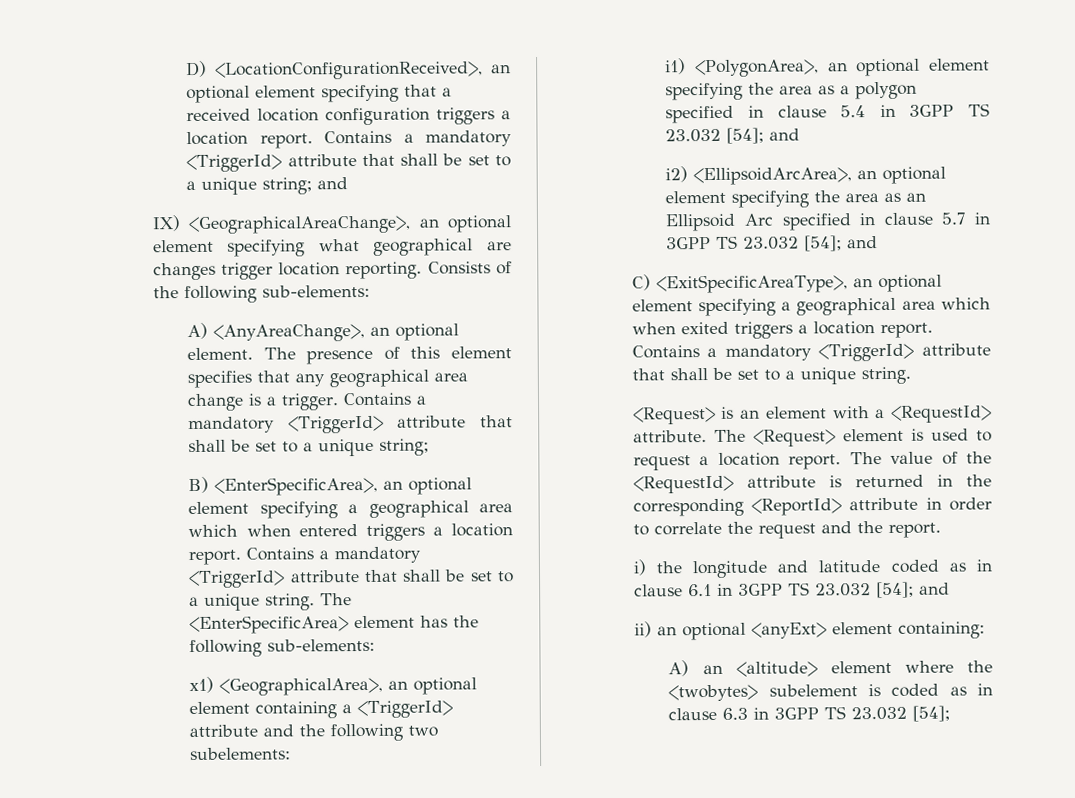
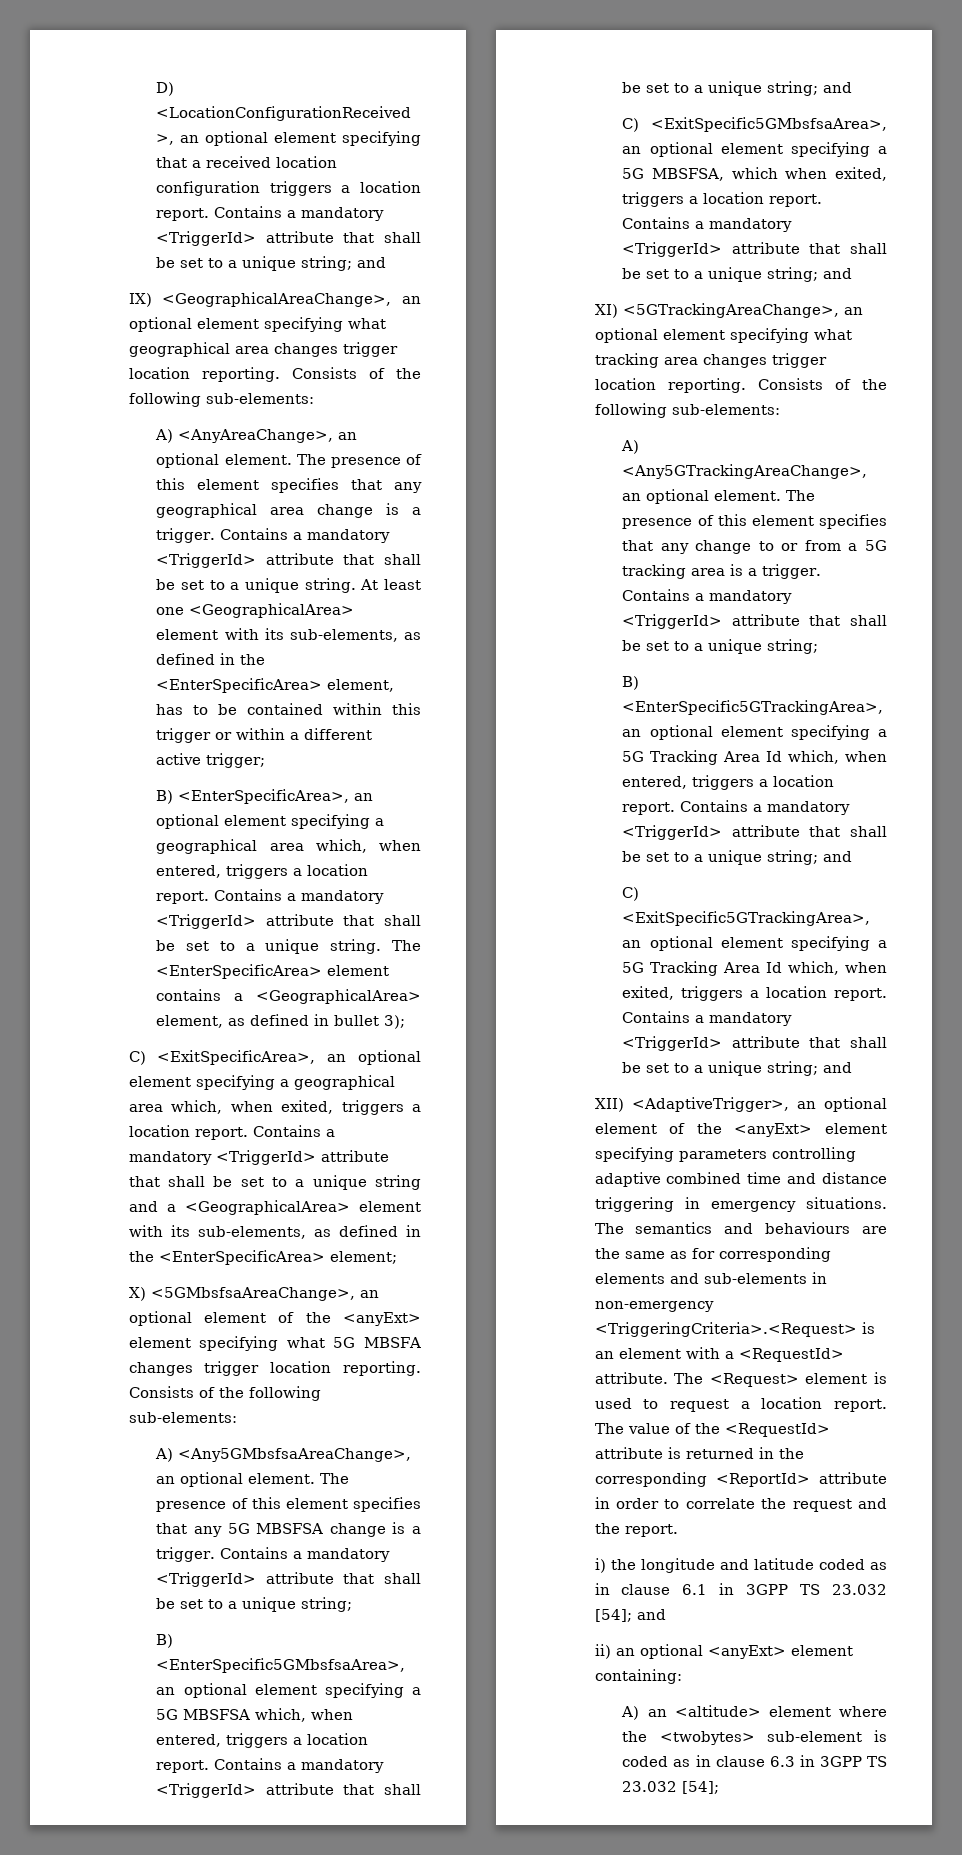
[486,241,512,251] are -> [234,346,269,354] area
[379,438,430,456] string; -> [304,578,421,593] [156,603,355,618] [156,628,421,642] [156,653,266,665] [156,678,395,693] [156,703,421,715] [156,728,373,743] [156,753,266,768] string. At least one <GeographicalArea> element with its sub-elements, as defined in the <EnterSpecificArea> element, has to be contained within this trigger or within a different active trigger;
[188,524,358,538] which when entered -> [315,839,422,853] [156,865,222,878] which, when entered,
[420,615,480,628] [189,638,376,658] [189,676,478,696] [189,700,454,719] [189,723,439,742] [190,747,292,761] [665,58,990,78] [665,81,918,101] [665,103,990,124] [665,127,801,144] [665,166,947,186] [665,190,927,208] [665,212,991,232] [666,235,879,252] [631,274,942,294] [631,297,991,317] [631,321,729,335] has the following sub-elements: // x1) <GeographicalArea>, an optional element containing a <TriggerId> attribute and the following two subelements: // i1) <PolygonArea>, an optional element specifying the area as a polygon specified in clause 5.4 in 3GPP TS 23.032 [54]; and // i2) <EllipsoidArcArea>, an optional element specifying the area as an Ellipsoid Arc specified in clause 5.7 in 3GPP TS 23.032 [54]; and // C) <ExitSpecificAreaType>, an optional element specifying a geographical area which when exited -> [156,989,421,1004] [156,1014,406,1029] [128,1050,421,1065] [128,1075,395,1090] [128,1100,334,1114] contains a <GeographicalArea> element, as defined in bullet 3); // C) <ExitSpecificArea>, an optional element specifying a geographical area which, when exited,
[860,366,911,385] [632,406,716,425] string. // <Request> -> [375,1175,421,1190] [128,1200,421,1215] [128,1225,421,1239] [128,1250,397,1265] [128,1287,379,1301] [128,1311,421,1326] [128,1336,422,1351] [128,1361,421,1376] [128,1386,321,1401] [128,1412,237,1423] [155,1448,412,1462] [156,1472,350,1487] [156,1497,421,1512] [156,1522,422,1537] [156,1547,391,1562] [156,1572,422,1587] [156,1597,353,1612] [156,1634,174,1648] [156,1658,406,1673] [156,1683,421,1698] [156,1708,354,1722] [156,1733,369,1748] [156,1758,385,1773] [156,1783,422,1798] [622,81,853,96] [622,117,887,132] [622,142,887,157] [622,167,887,181] [622,192,823,207] [622,217,793,232] [622,242,887,257] [622,267,853,282] [594,303,863,318] [594,328,852,343] [594,353,827,368] [594,378,887,393] [594,403,780,418] [621,440,640,454] [622,464,868,479] [622,489,816,504] [622,514,887,529] [622,540,887,554] [622,564,822,579] [622,589,793,604] [622,614,887,629] [622,639,819,654] [622,676,640,690] [622,700,884,715] [622,725,887,740] [622,750,887,765] [622,775,835,790] [622,800,851,815] [622,825,887,840] [622,850,853,865] [622,887,640,901] [622,911,871,926] [622,936,887,951] [622,961,887,976] [622,986,887,1001] [622,1011,793,1026] [622,1036,887,1051] [622,1061,853,1076] [594,1097,887,1112] [594,1123,887,1137] [594,1147,856,1162] [594,1172,887,1187] [594,1197,887,1212] [594,1222,887,1234] [594,1247,831,1262] [594,1272,827,1284] [594,1301,714,1312] [594,1322,857,1337] string and a <GeographicalArea> element with its sub-elements, as defined in the <EnterSpecificArea> element; // X) <5GMbsfsaAreaChange>, an optional element of the <anyExt> element specifying what 5G MBSFA changes trigger location reporting. Consists of the following sub-elements: // A) <Any5GMbsfsaAreaChange>, an optional element. The presence of this element specifies that any 5G MBSFSA change is a trigger. Contains a mandatory <TriggerId> attribute that shall be set to a unique string; // B) <EnterSpecific5GMbsfsaArea>, an optional element specifying a 5G MBSFSA which, when entered, triggers a location report. Contains a mandatory <TriggerId> attribute that shall be set to a unique string; and // C) <ExitSpecific5GMbsfsaArea>, an optional element specifying a 5G MBSFSA, which when exited, triggers a location report. Contains a mandatory <TriggerId> attribute that shall be set to a unique string; and // XI) <5GTrackingAreaChange>, an optional element specifying what tracking area changes trigger location reporting. Consists of the following sub-elements: // A) <Any5GTrackingAreaChange>, an optional element. The presence of this element specifies that any change to or from a 5G tracking area is a trigger. Contains a mandatory <TriggerId> attribute that shall be set to a unique string; // B) <EnterSpecific5GTrackingArea>, an optional element specifying a 5G Tracking Area Id which, when entered, triggers a location report. Contains a mandatory <TriggerId> attribute that shall be set to a unique string; and // C) <ExitSpecific5GTrackingArea>, an optional element specifying a 5G Tracking Area Id which, when exited, triggers a location report. Contains a mandatory <TriggerId> attribute that shall be set to a unique string; and // XII) <AdaptiveTrigger>, an optional element of the <anyExt> element specifying parameters controlling adaptive combined time and distance triggering in emergency situations. The semantics and behaviours are the same as for corresponding elements and sub-elements in non-emergency <TriggeringCriteria>.<Request>
[768,684,858,697] subelement -> [766,1731,862,1742] sub-element

